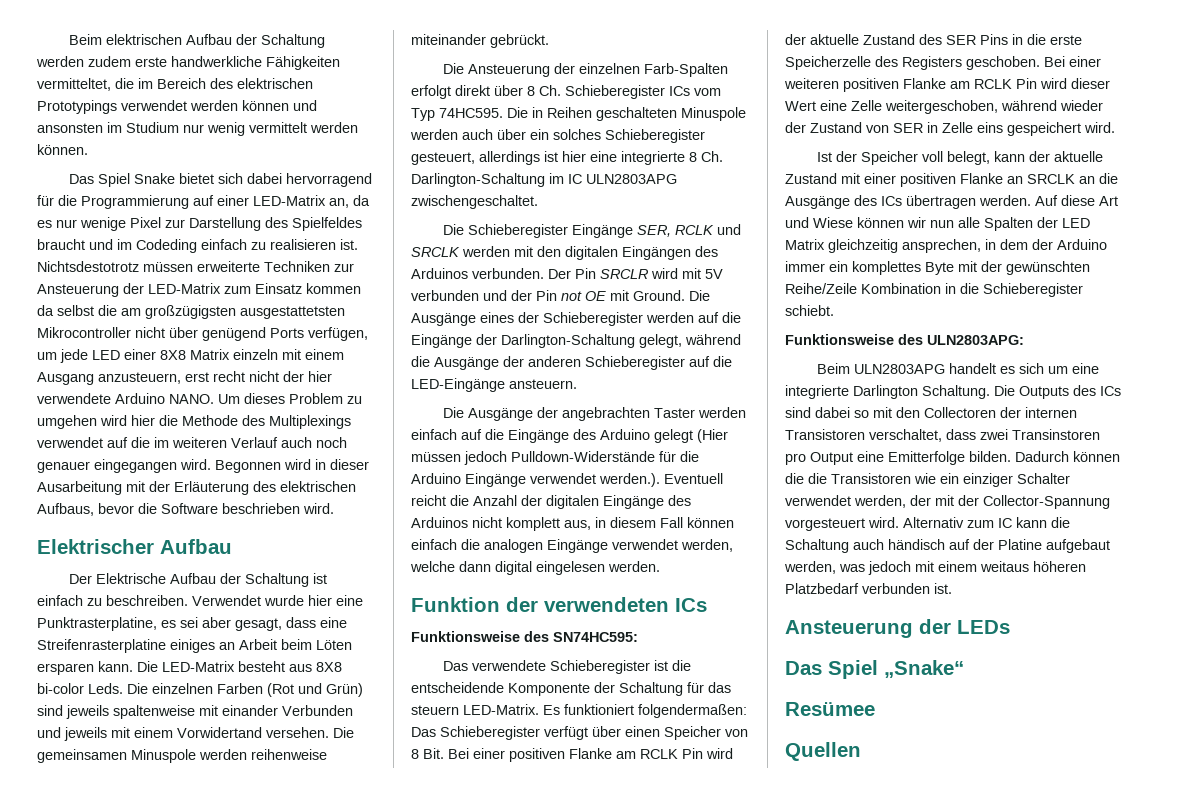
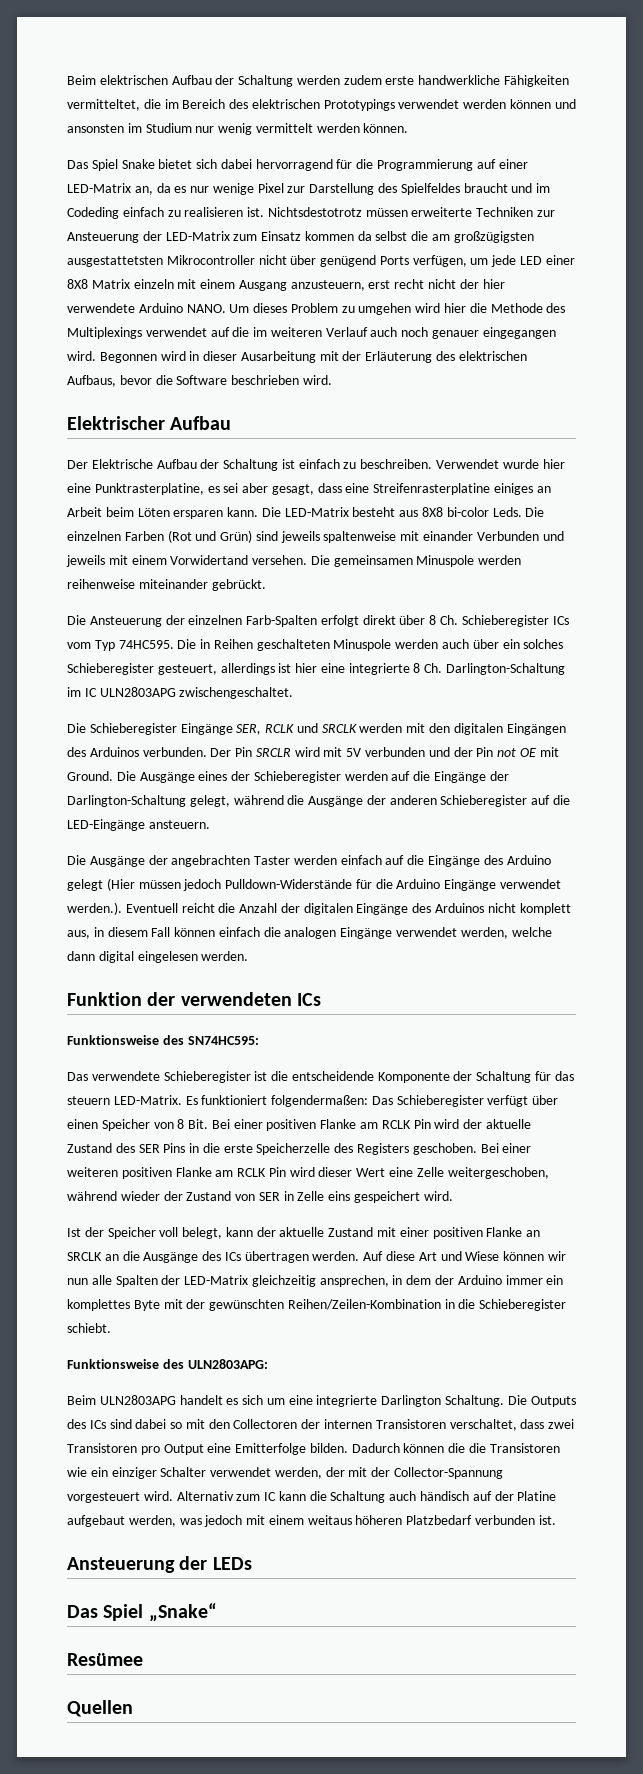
[1062,218,1090,228] [785,239,825,250] LED Matrix -> [184,1275,249,1285] LED-Matrix
[785,283,941,294] Reihe/Zeile Kombination -> [287,1299,441,1310] Reihen/Zeilen-Kombination
[1012,429,1100,440] Transinstoren -> [67,1443,137,1453] Transistoren

